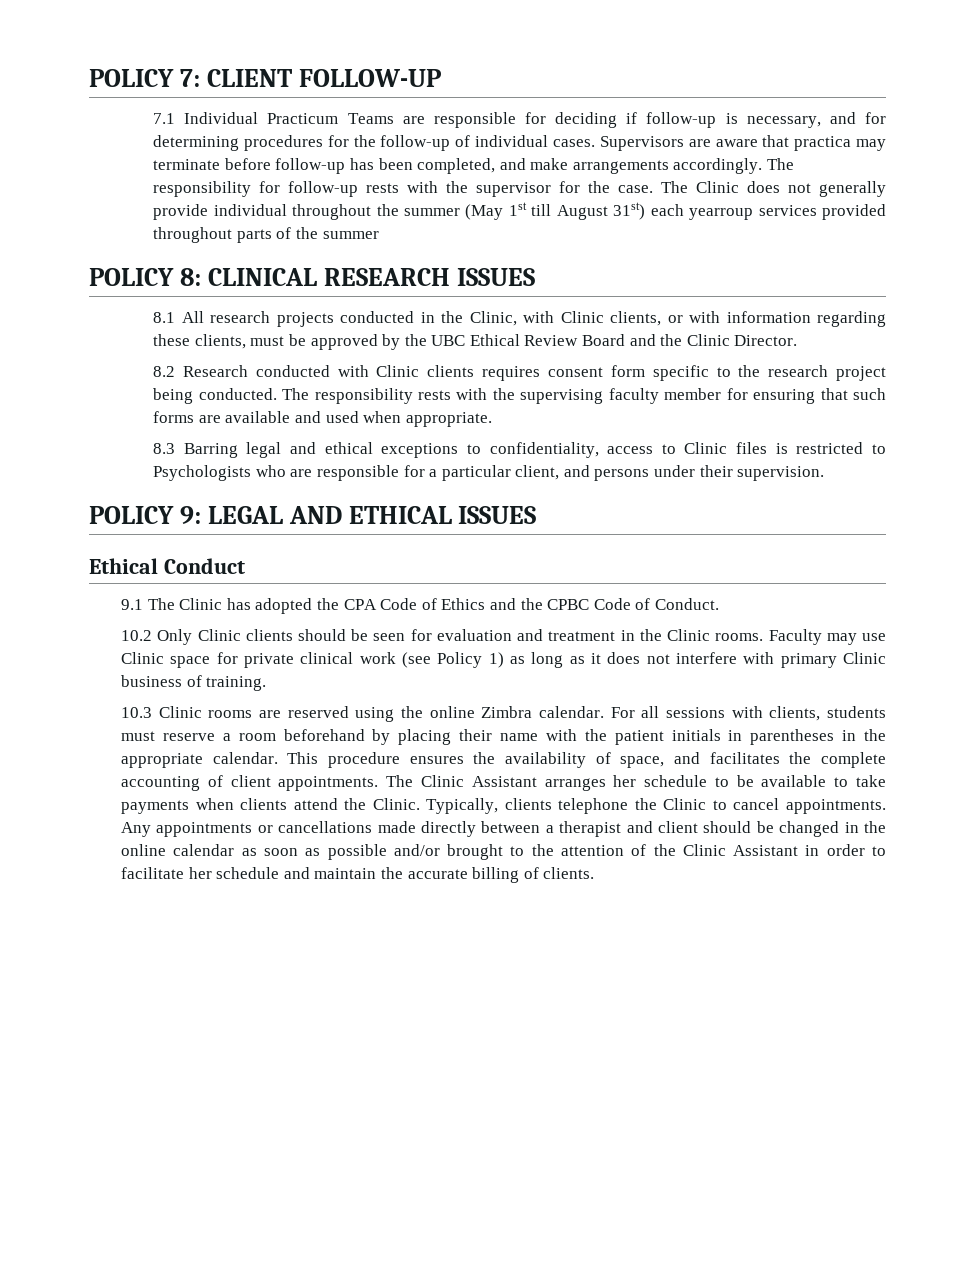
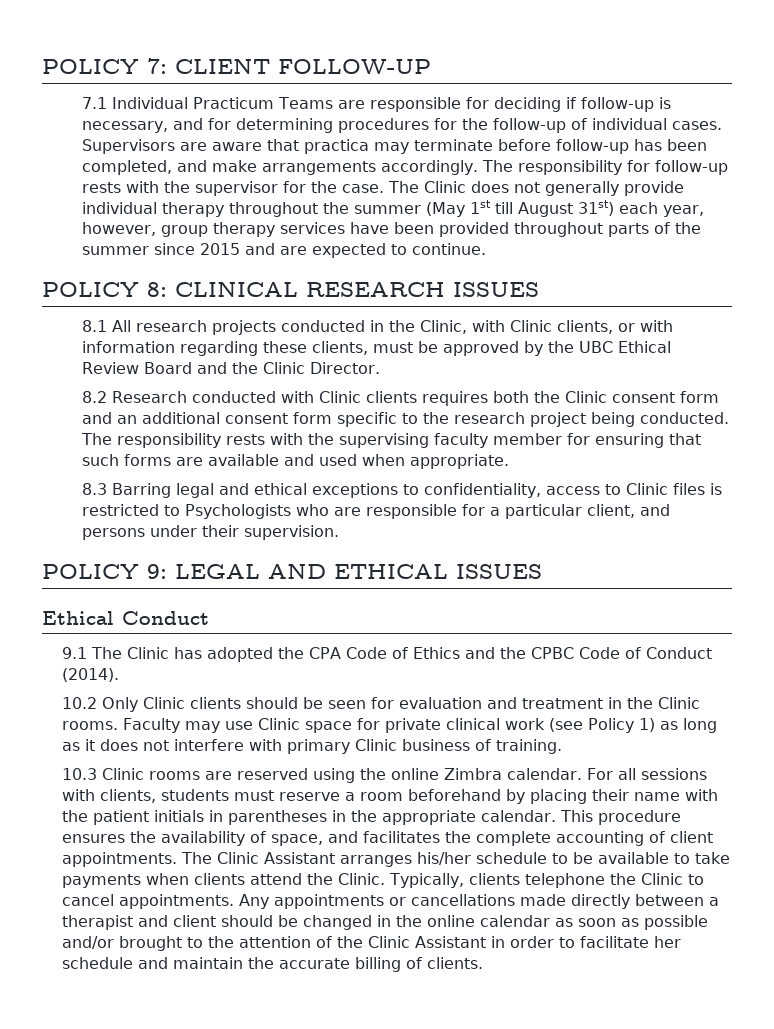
(287, 210) none -> [162,202,225,217] therapy
[689,205,817,220] yearroup services -> [663,205,705,217] [82,222,435,237] year, however, group therapy services have been
(379, 235) none -> [154,243,487,258] since 2015 and are expected to continue.
(541, 373) none -> [493,391,720,403] [82,412,221,424] both the Clinic consent form and an additional
[654,598,719,610] Conduct. -> [646,647,713,659] [62,668,120,682] Conduct (2014).
[613,775,637,787] her -> [417,852,472,865] his/her

